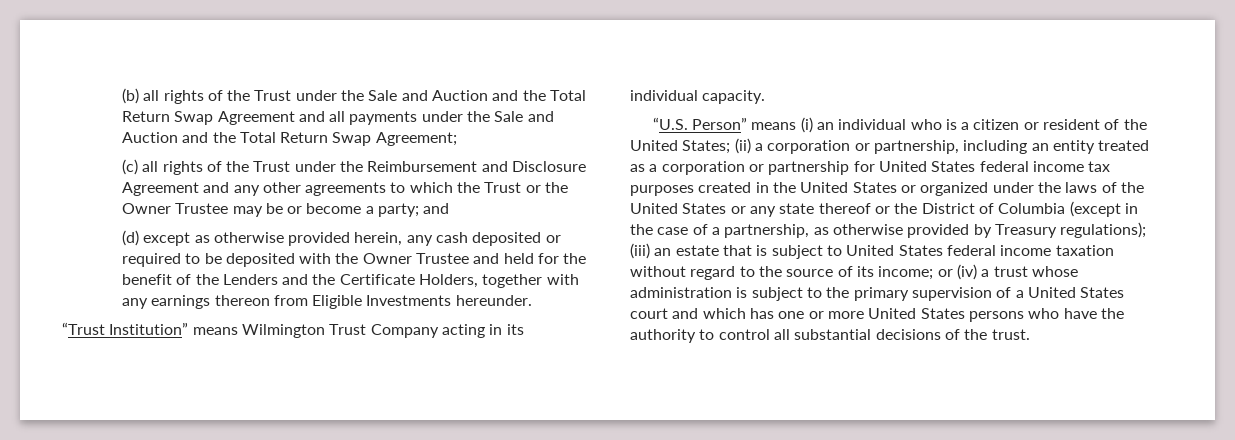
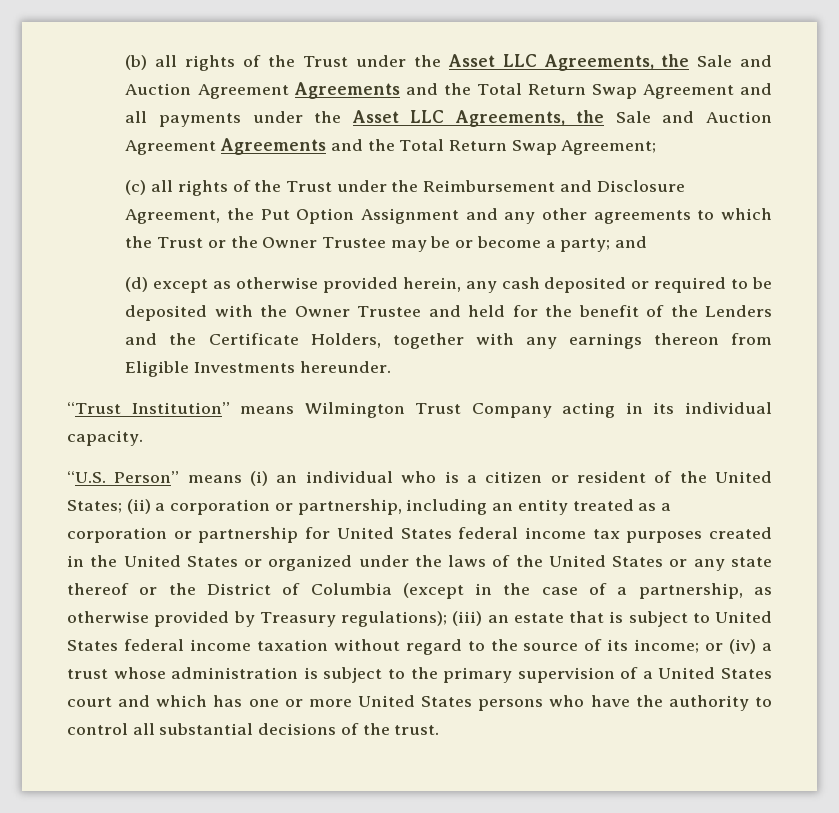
[368,90,489,101] Sale and Auction -> [447,54,773,71] [125,82,400,99] Asset LLC Agreements, the Sale and Auction Agreement Agreements
[494,111,554,122] [121,132,178,143] Sale and Auction -> [351,110,773,127] [125,138,327,155] Asset LLC Agreements, the Sale and Auction Agreement Agreements
[121,182,199,196] Agreement -> [125,208,460,224] Agreement, the Put Option Assignment

